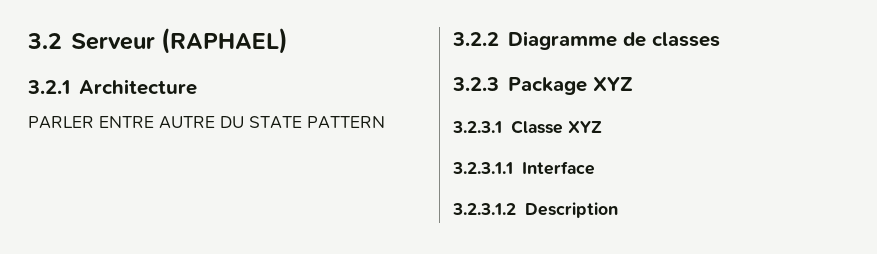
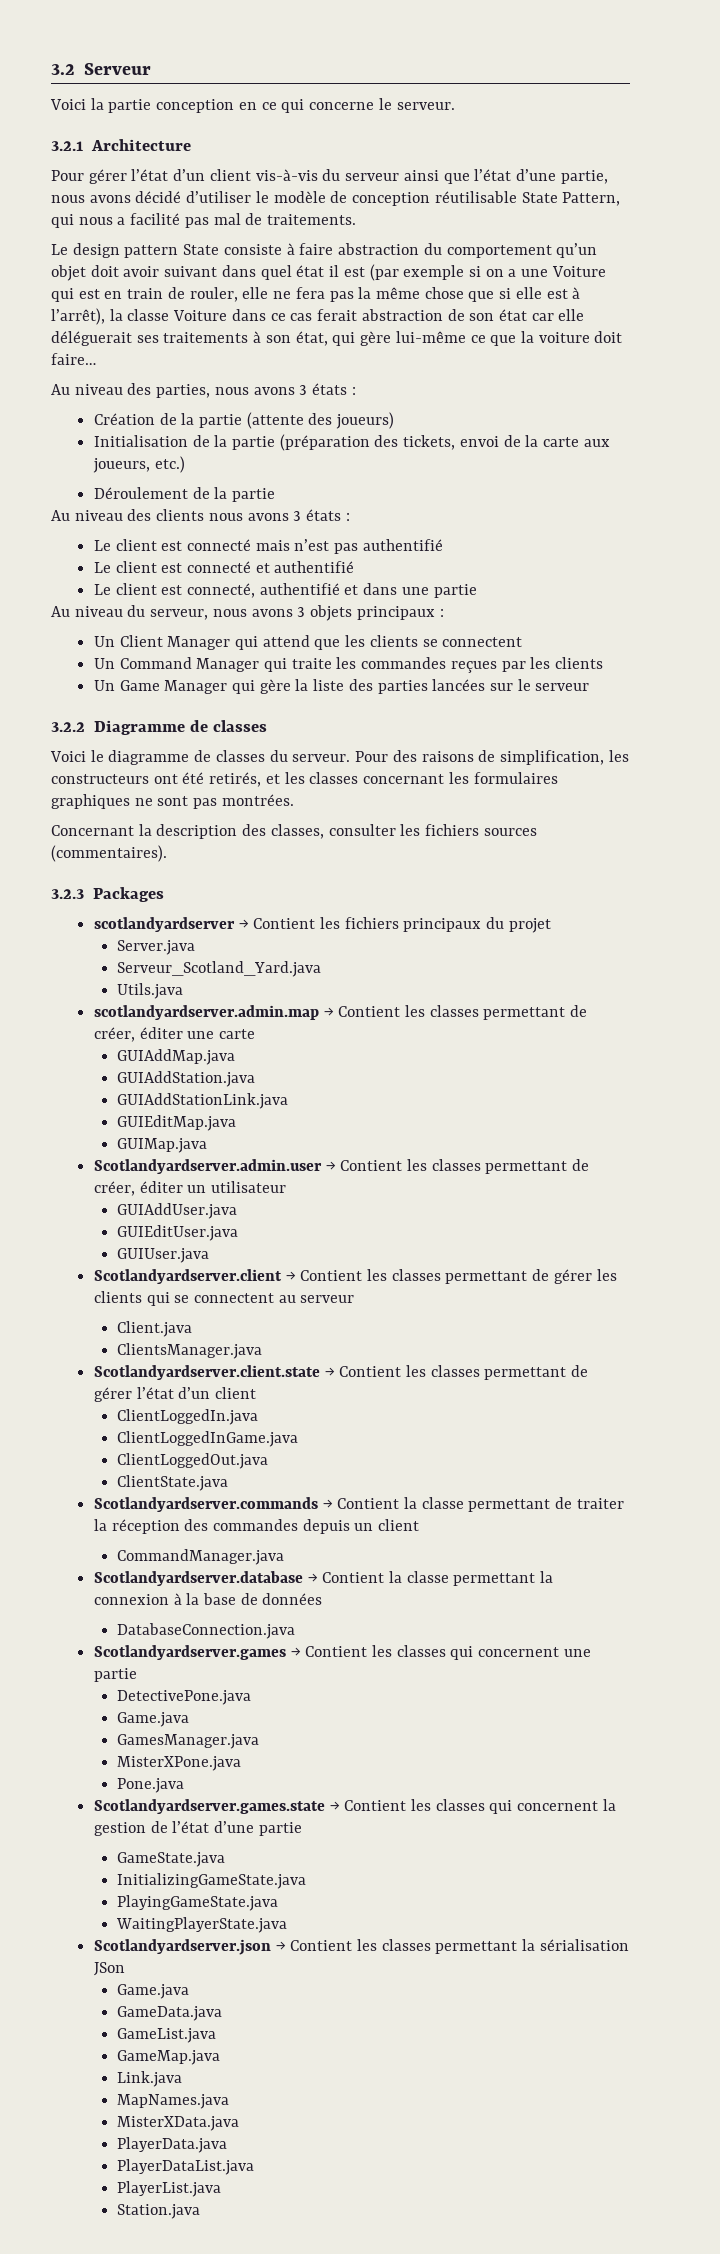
[161,28,289,54] [27,79,197,95] [28,116,385,129] [452,31,720,50] [452,77,633,95] [452,120,602,134] [452,161,595,175] [452,202,618,218] (RAPHAEL) // 3.2.1 Architecture // PARLER ENTRE AUTRE DU STATE PATTERN // 3.2.2 Diagramme de classes // 3.2.3 Package XYZ // 3.2.3.1 Classe XYZ // 3.2.3.1.1 Interface // 3.2.3.1.2 Description -> [50,98,455,113] [51,139,191,151] [51,169,608,184] [51,191,621,206] [51,213,357,228] [51,243,598,258] [51,264,606,281] [51,287,581,302] [51,308,585,325] [51,331,623,346] [51,353,96,365] [51,383,356,398] [93,412,395,429] [93,434,610,451] [92,456,185,473] [93,487,275,502] [51,509,350,521] [93,539,443,554] [93,561,355,573] [93,583,477,598] [51,605,444,621] [93,635,523,650] [93,657,604,673] [93,679,590,694] [51,720,268,735] [50,750,629,765] [51,772,558,787] [51,794,294,809] [51,824,537,839] [51,845,167,862] [51,887,164,902] [93,917,551,933] [117,940,196,955] [117,961,322,977] [117,983,184,999] [93,1005,588,1020] [93,1027,255,1042] [117,1049,236,1065] [117,1071,256,1087] [117,1093,289,1109] [117,1115,237,1131] [117,1138,208,1153] [93,1159,590,1174] [93,1181,286,1196] [117,1203,238,1219] [117,1225,239,1241] [117,1248,210,1263] [93,1269,617,1284] [93,1291,355,1306] [117,1321,193,1337] [117,1343,263,1359] [93,1365,589,1380] [93,1387,256,1402] [117,1409,259,1425] [117,1431,299,1447] [117,1453,269,1469] [117,1475,229,1491] [93,1497,624,1512] [93,1519,420,1534] [117,1549,285,1565] [93,1571,554,1586] [93,1593,323,1605] [117,1623,296,1639] [93,1645,591,1660] [93,1668,137,1682] [117,1690,252,1705] [117,1712,190,1727] [117,1734,260,1749] [117,1756,242,1771] [117,1778,185,1793] [93,1799,616,1814] [93,1821,302,1836] [117,1852,226,1867] [117,1873,307,1889] [117,1895,279,1911] [116,1917,288,1933] [93,1939,629,1955] [93,1962,125,1976] [117,1984,190,1999] [117,2006,223,2021] [117,2028,217,2043] [117,2050,221,2065] [117,2071,183,2087] [117,2094,230,2109] [117,2116,240,2131] [117,2137,228,2153] [117,2159,255,2175] [117,2181,222,2197] [117,2204,201,2219] // Voici la partie conception en ce qui concerne le serveur. // 3.2.1 Architecture // Pour gérer l’état d’un client vis-à-vis du serveur ainsi que l’état d’une partie, nous avons décidé d’utiliser le modèle de conception réutilisable State Pattern, qui nous a facilité pas mal de traitements. // Le design pattern State consiste à faire abstraction du comportement qu’un objet doit avoir suivant dans quel état il est (par exemple si on a une Voiture qui est en train de rouler, elle ne fera pas la même chose que si elle est à l’arrêt), la classe Voiture dans ce cas ferait abstraction de son état car elle déléguerait ses traitements à son état, qui gère lui-même ce que la voiture doit faire… // Au niveau des parties, nous avons 3 états : // Création de la partie (attente des joueurs) // Initialisation de la partie (préparation des tickets, envoi de la carte aux joueurs, etc.) // Déroulement de la partie // Au niveau des clients nous avons 3 états : // Le client est connecté mais n’est pas authentifié // Le client est connecté et authentifié // Le client est connecté, authentifié et dans une partie // Au niveau du serveur, nous avons 3 objets principaux : // Un Client Manager qui attend que les clients se connectent // Un Command Manager qui traite les commandes reçues par les clients // Un Game Manager qui gère la liste des parties lancées sur le serveur // 3.2.2 Diagramme de classes // Voici le diagramme de classes du serveur. Pour des raisons de simplification, les constructeurs ont été retirés, et les classes concernant les formulaires graphiques ne sont pas montrées. // Concernant la description des classes, consulter les fichiers sources (commentaires). // 3.2.3 Packages // scotlandyardserver → Contient les fichiers principaux du projet // Server.java // Serveur_Scotland_Yard.java // Utils.java // scotlandyardserver.admin.map → Contient les classes permettant de créer, éditer une carte // GUIAddMap.java // GUIAddStation.java // GUIAddStationLink.java // GUIEditMap.java // GUIMap.java // Scotlandyardserver.admin.user → Contient les classes permettant de créer, éditer un utilisateur // GUIAddUser.java // GUIEditUser.java // GUIUser.java // Scotlandyardserver.client → Contient les classes permettant de gérer les clients qui se connectent au serveur // Client.java // ClientsManager.java // Scotlandyardserver.client.state → Contient les classes permettant de gérer l’état d’un client // ClientLoggedIn.java // ClientLoggedInGame.java // ClientLoggedOut.java // ClientState.java // Scotlandyardserver.commands → Contient la classe permettant de traiter la réception des commandes depuis un client // CommandManager.java // Scotlandyardserver.database → Contient la classe permettant la connexion à la base de données // DatabaseConnection.java // Scotlandyardserver.games → Contient les classes qui concernent une partie // DetectivePone.java // Game.java // GamesManager.java // MisterXPone.java // Pone.java // Scotlandyardserver.games.state → Contient les classes qui concernent la gestion de l’état d’une partie // GameState.java // InitializingGameState.java // PlayingGameState.java // WaitingPlayerState.java // Scotlandyardserver.json → Contient les classes permettant la sérialisation JSon // Game.java // GameData.java // GameList.java // GameMap.java // Link.java // MapNames.java // MisterXData.java // PlayerData.java // PlayerDataList.java // PlayerList.java // Station.java

